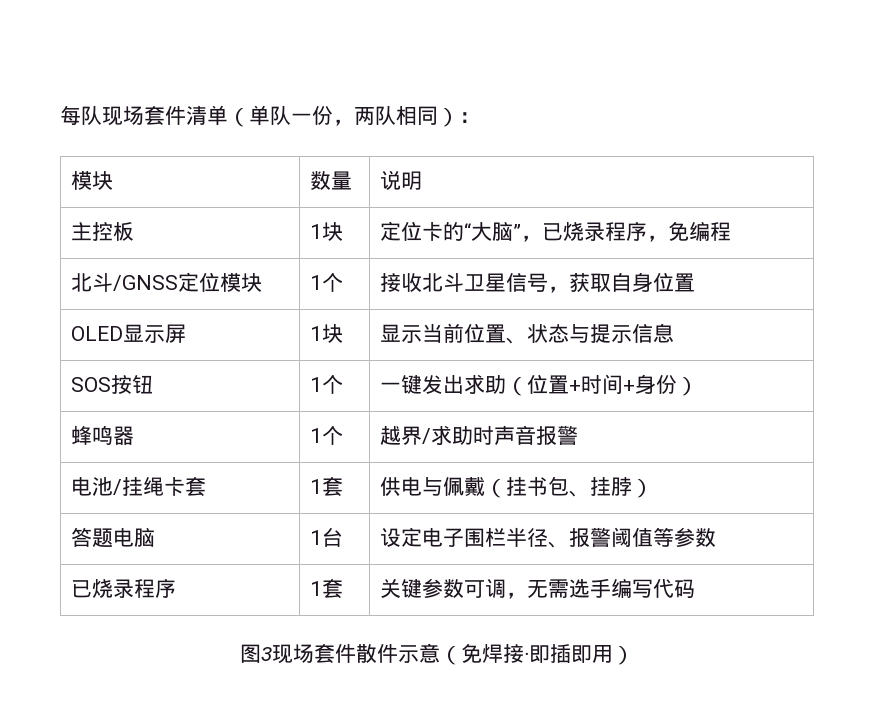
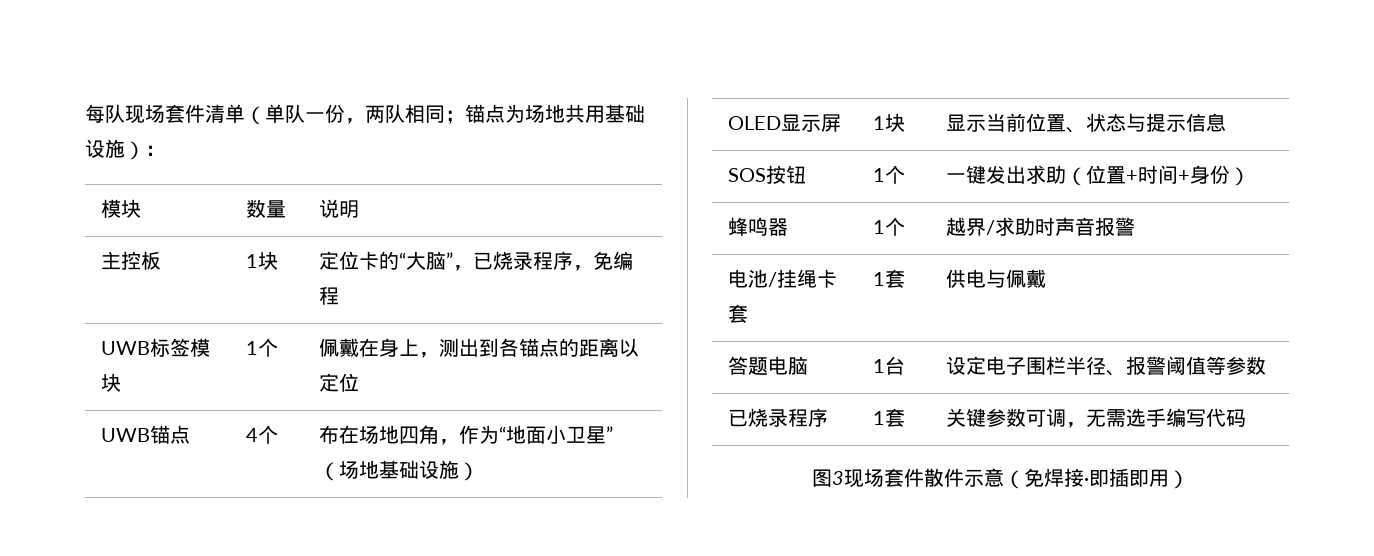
(438, 116) none -> [445,104,645,124] [85,139,125,158] ；锚点为场地共用基础设施
[70,272,220,292] 北斗/GNSS定位 -> [100,338,190,357] UWB标签
[379,272,695,293] 接收北斗卫星信号，获取自身位置 -> [318,338,639,358] [318,373,359,392] [100,425,190,444] [245,425,278,444] [318,425,613,445] [318,460,479,481] 佩戴在身上，测出到各锚点的距离以定位 // UWB锚点 | 4个 | 布在场地四角，作为“地面小卫星”（场地基础设施）
[484,476,653,498] （挂书包、挂脖） -> (1046, 278) none

